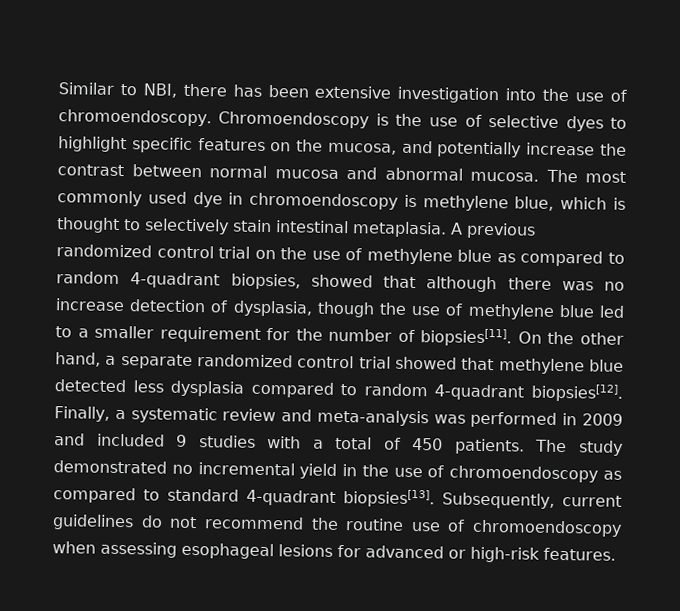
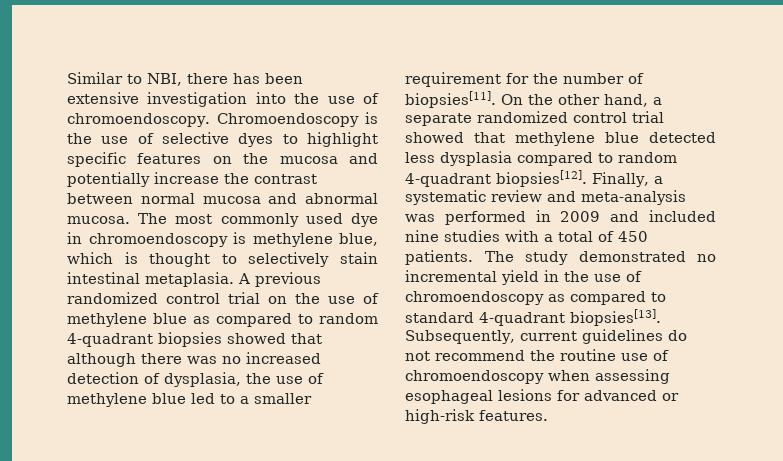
[327,142,397,155] mucosa, -> [279,156,338,164] mucosa
[230,273,301,290] biopsies, -> [158,332,222,347] biopsies
[55,298,125,312] increase -> [246,352,321,364] increased
[316,301,375,318] though -> (241, 379) none
[176,434,188,447] 9 -> [405,230,439,242] nine

